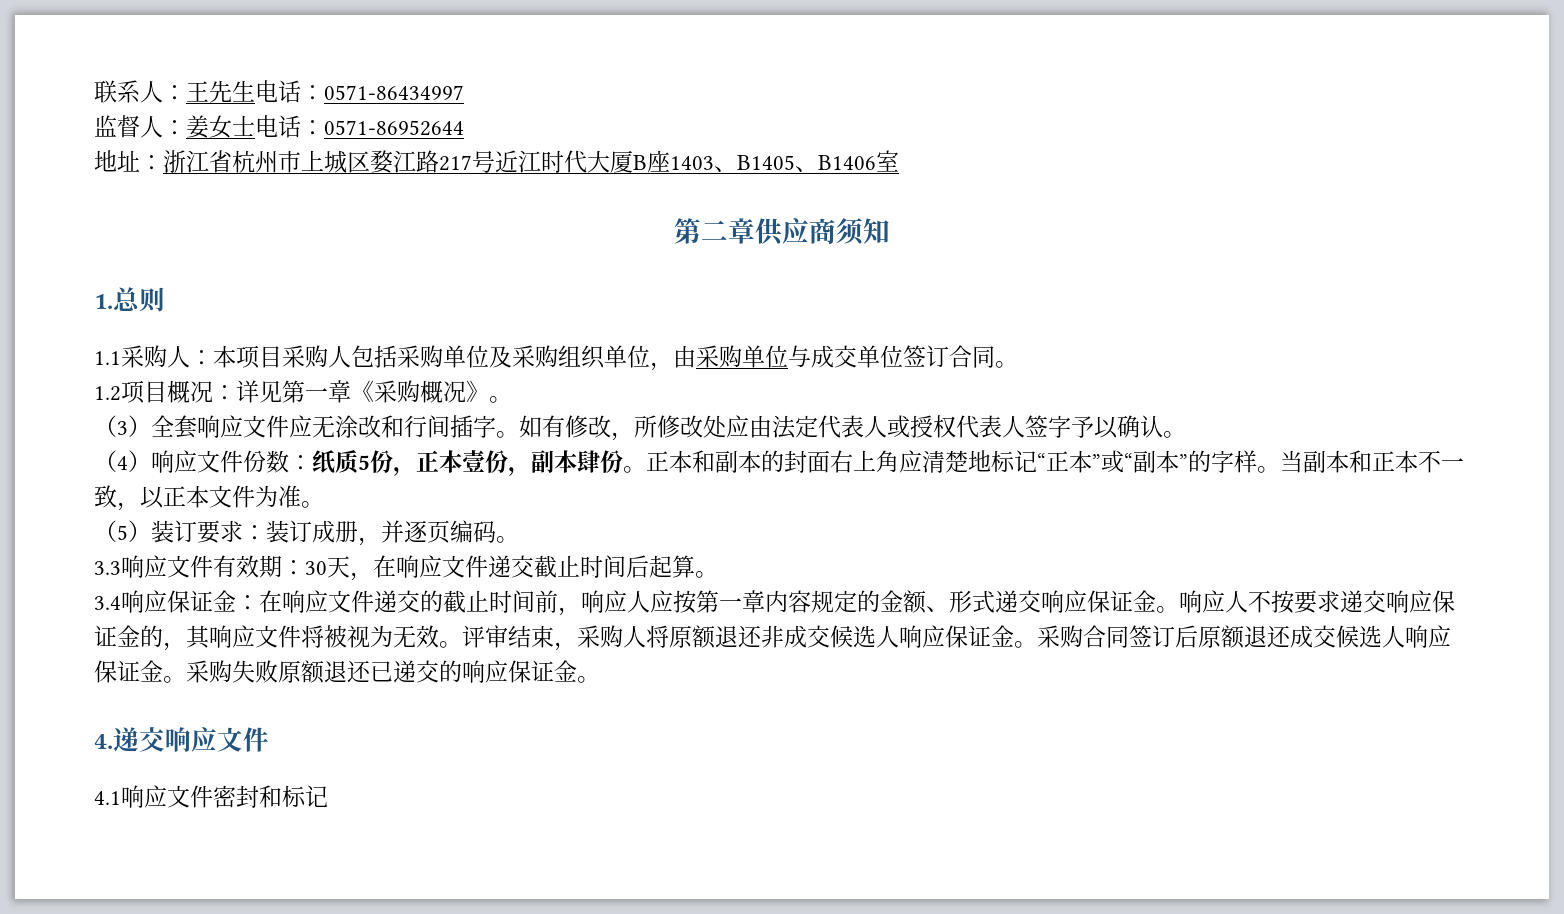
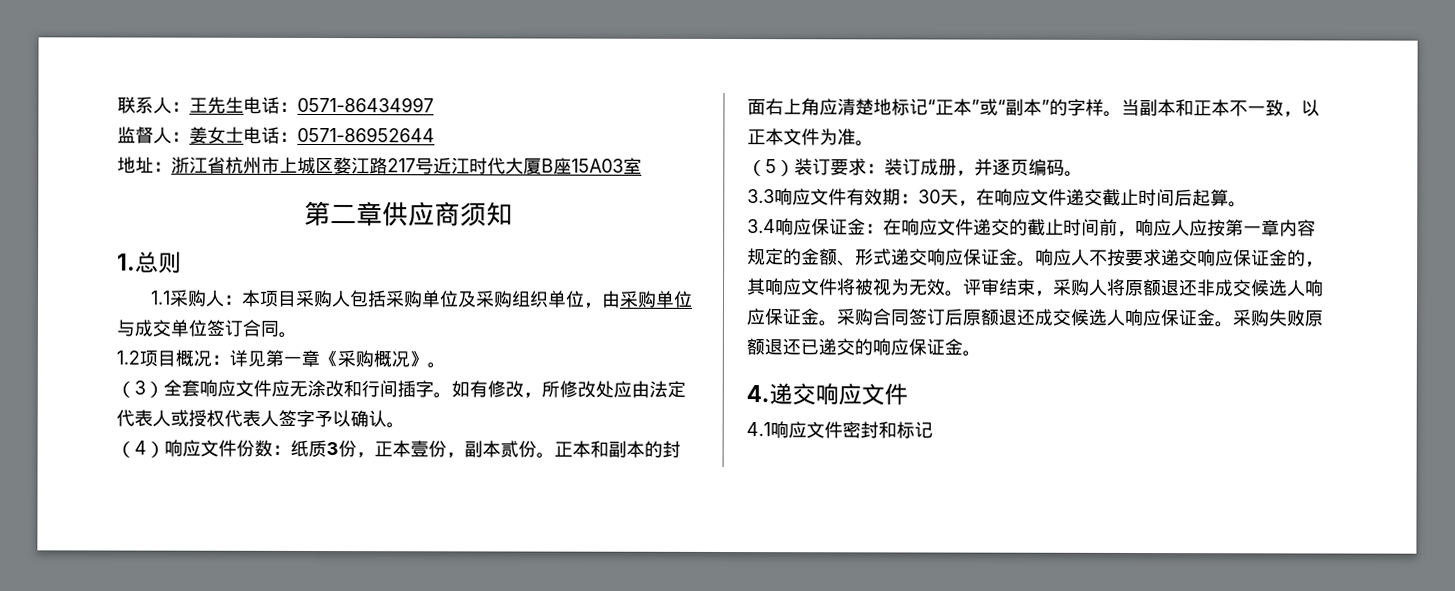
[670,155,876,172] 1403、B1405、B1406 -> [571,158,624,173] 15A03
[358,455,370,470] 5 -> [326,442,339,456] 3
[577,450,600,473] 肆 -> [500,440,519,458] 贰

